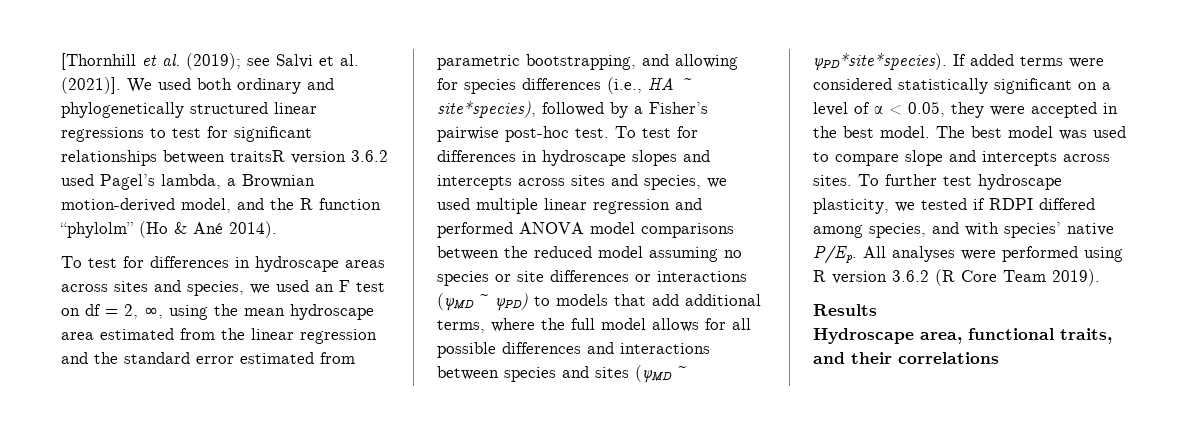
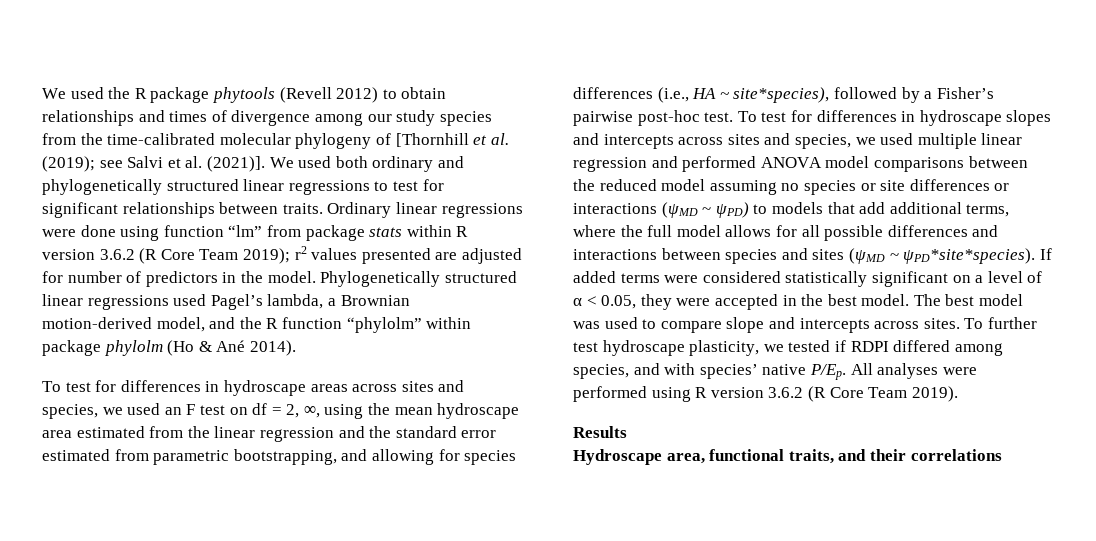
(61, 61) none -> [42,87,447,103] [42,110,492,126] [42,133,391,149] We used the R package phytools (Revell 2012) to obtain relationships and times of divergence among our study species from the time-calibrated molecular phylogeny of
[230,150,388,164] traitsR version 3.6.2 -> [282,202,523,218] [42,225,469,241] [42,246,522,264] [42,271,517,287] [42,294,169,310] traits. Ordinary linear regressions were done using function “lm” from package stats within R version 3.6.2 (R Core Team 2019); r2 values presented are adjusted for number of predictors in the model. Phylogenetically structured linear regressions
(133, 230) none -> [426,317,472,329] [42,340,163,356] within package phylolm

